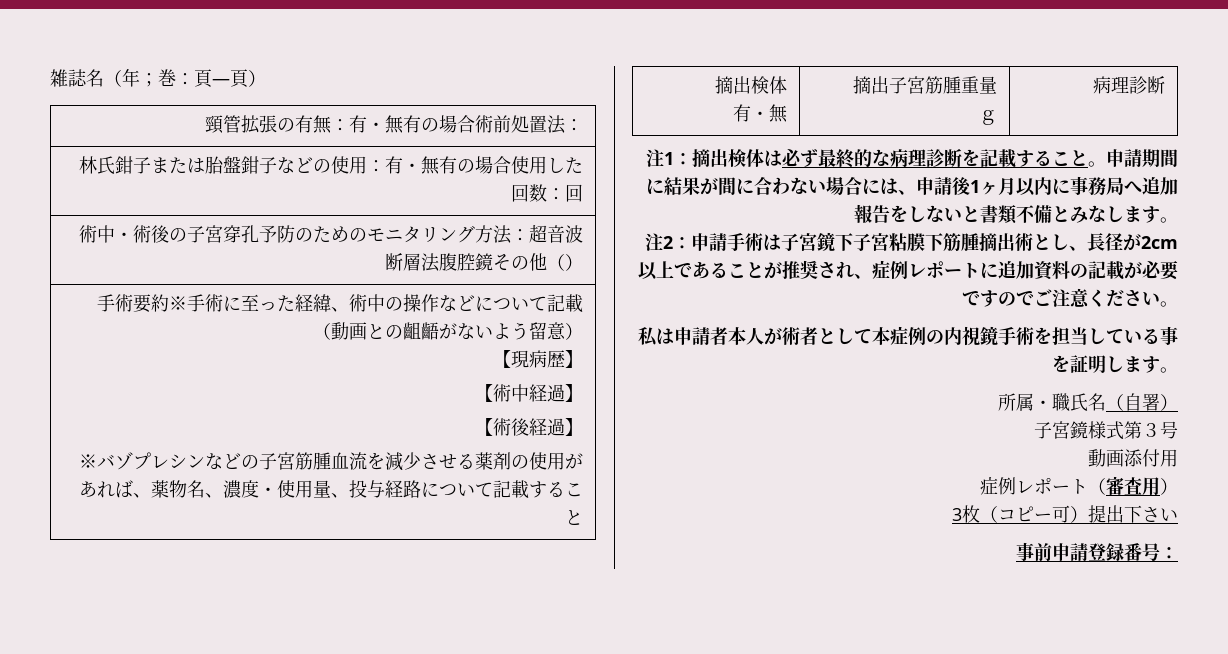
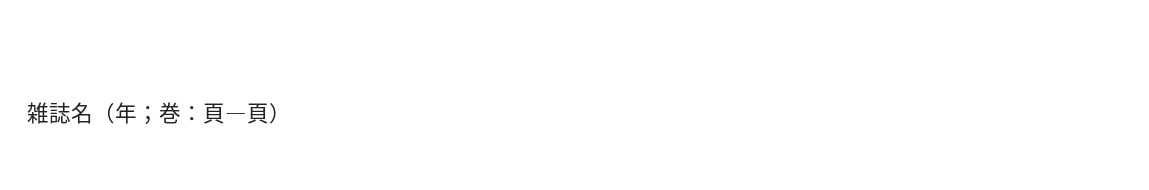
[204,115,583,134] [78,156,583,175] [510,184,583,202] [78,224,583,244] [384,253,583,272] [96,294,583,313] [312,322,583,340] [492,350,583,368] [474,384,583,402] [474,418,583,436] [78,452,583,471] [78,480,583,499] [564,510,583,525] [714,76,787,94] [732,104,788,123] [852,76,997,94] [978,110,997,125] [1092,76,1165,94] [646,148,1178,168] [646,176,1178,196] [854,204,1178,224] [645,232,1178,252] [638,260,1179,280] [962,288,1178,308] [638,326,1178,347] [1052,355,1178,373] [998,393,1178,412] [1034,421,1178,440] [1088,449,1178,467] [980,476,1178,496] [952,505,1178,523] [1016,542,1178,561] // 頸管拡張の有無：有・無有の場合術前処置法： // 林氏鉗子または胎盤鉗子などの使用：有・無有の場合使用した回数：回 // 術中・術後の子宮穿孔予防のためのモニタリング方法：超音波断層法腹腔鏡その他（） // 手術要約※手術に至った経緯、術中の操作などについて記載（動画との齟齬がないよう留意） // 【現病歴】 // 【術中経過】 // 【術後経過】 // ※バゾプレシンなどの子宮筋腫血流を減少させる薬剤の使用があれば、薬物名、濃度・使用量、投与経路について記載すること // 摘出検体 // 有・無 | 摘出子宮筋腫重量 // ｇ | 病理診断 // 注1：摘出検体は必ず最終的な病理診断を記載すること。申請期間に結果が間に合わない場合には、申請後1ヶ月以内に事務局へ追加報告をしないと書類不備とみなします。 // 注2：申請手術は子宮鏡下子宮粘膜下筋腫摘出術とし、長径が2cm以上であることが推奨され、症例レポートに追加資料の記載が必要ですのでご注意ください。 // 私は申請者本人が術者として本症例の内視鏡手術を担当している事を証明します。 // 所属・職氏名（自署） // 子宮鏡様式第３号 // 動画添付用 // 症例レポート（審査用） // 3枚（コピー可）提出下さい // 事前申請登録番号： -> (291, 113) none

